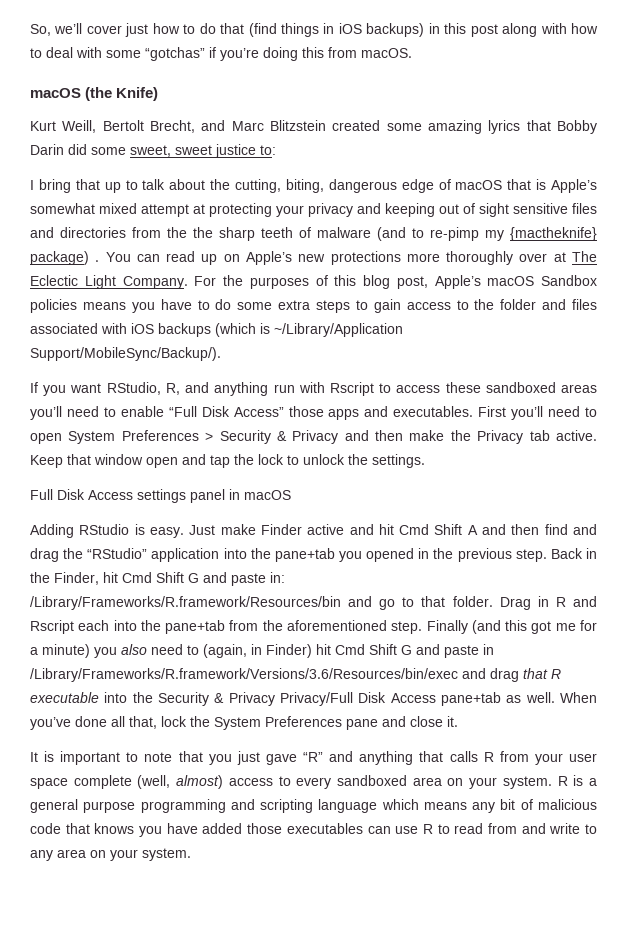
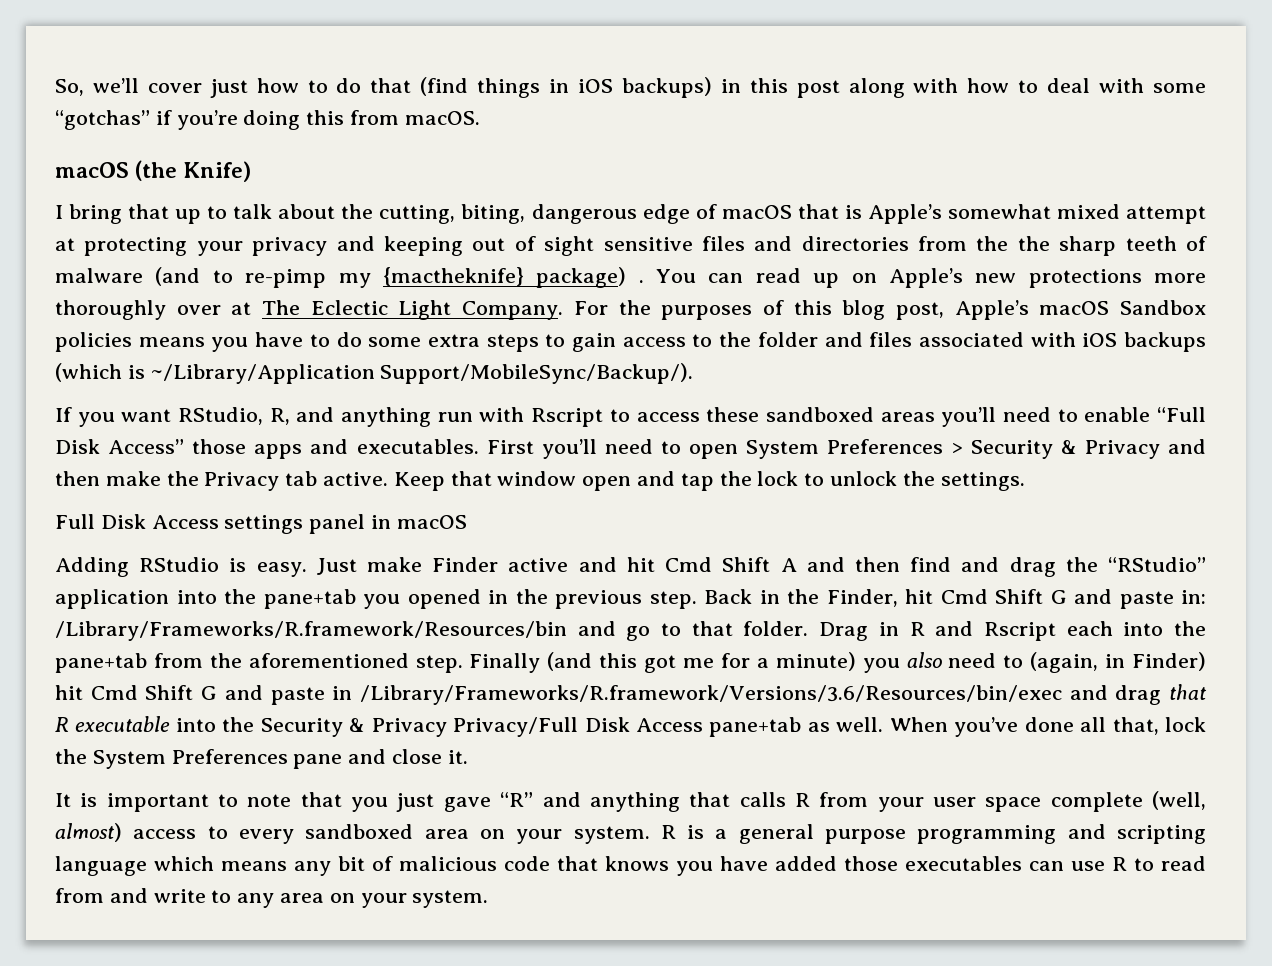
[30,120,597,134] [30,144,276,158] // Kurt Weill, Bertolt Brecht, and Marc Blitzstein created some amazing lyrics that Bobby Darin did some sweet, sweet justice to: -> (252, 171) none

